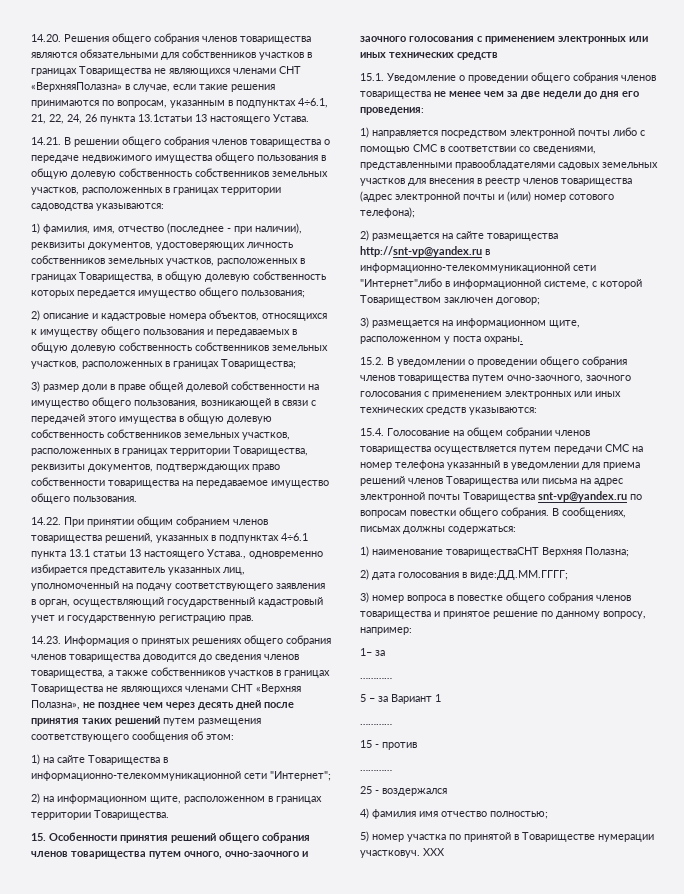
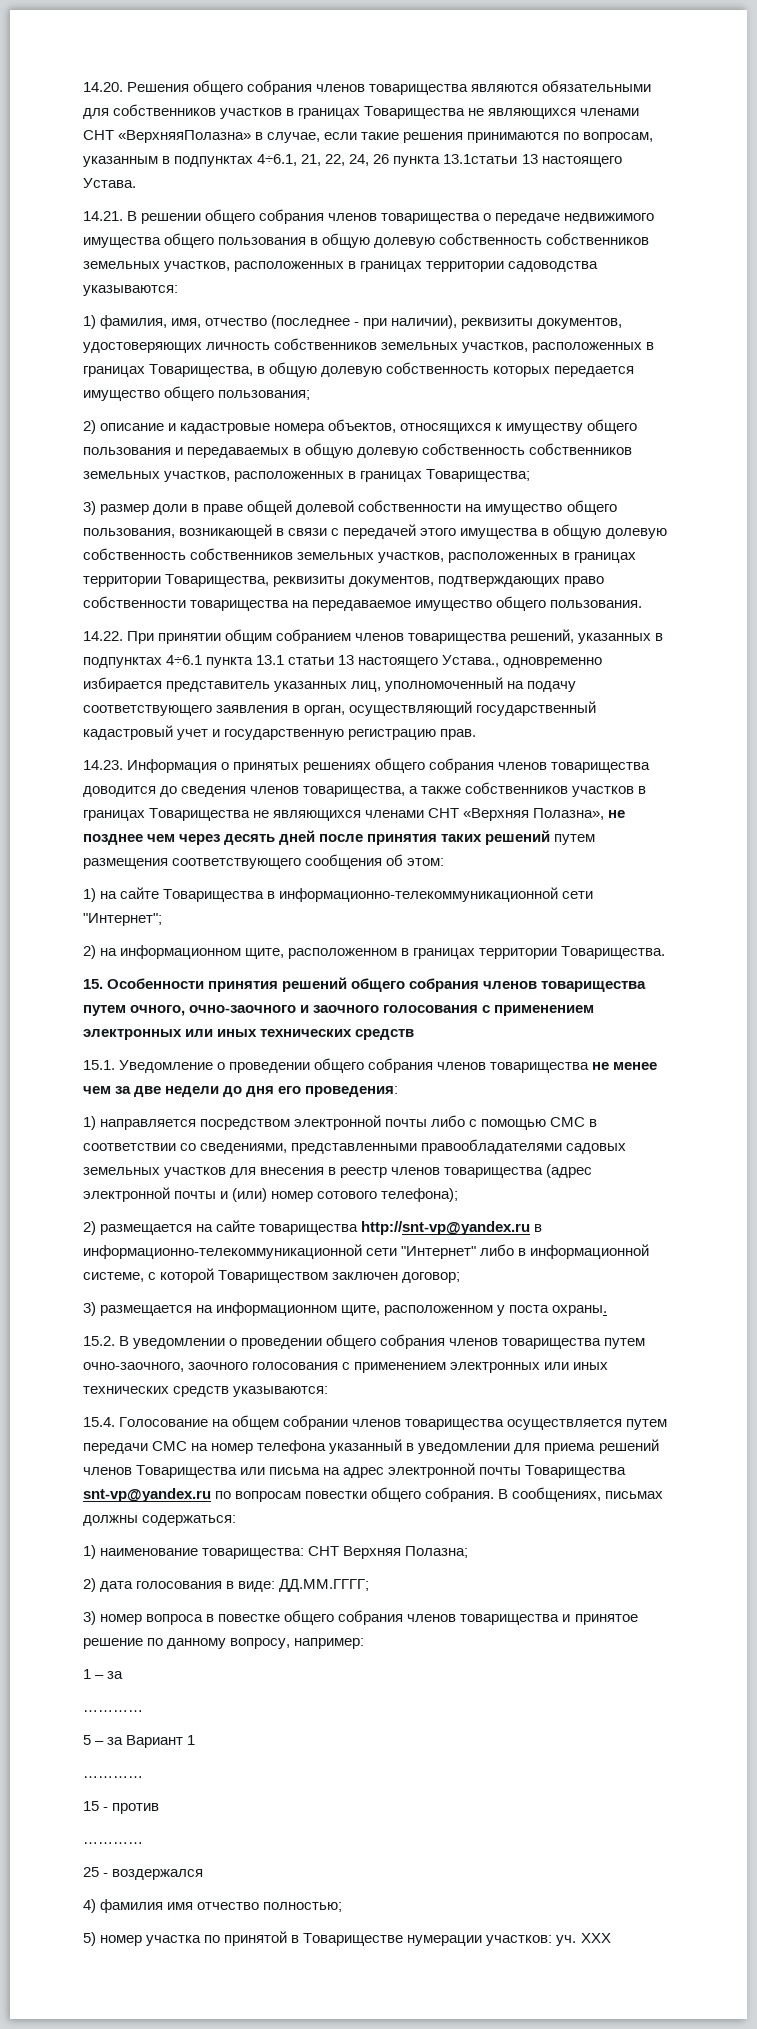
[360,278,442,289] "Интернет"либо -> [401,1244,515,1259] "Интернет" либо
[446,547,539,557] товариществаСНТ -> [202,1546,340,1559] товарищества: СНТ
[470,570,568,580] виде:ДД.ММ.ГГГГ; -> [238,1579,370,1592] виде: ДД.ММ.ГГГГ;
[360,648,372,656] 1– -> [83,1669,105,1679] 1 –
[360,850,420,858] участковуч. -> [486,1935,577,1946] участков: уч.

